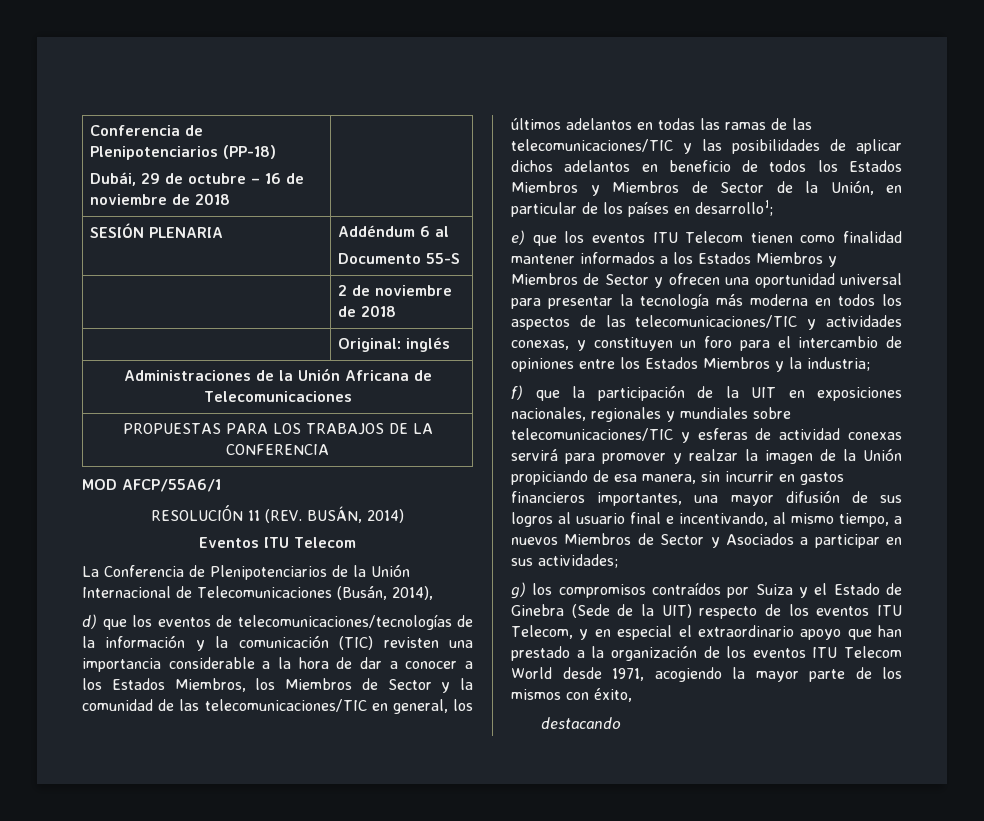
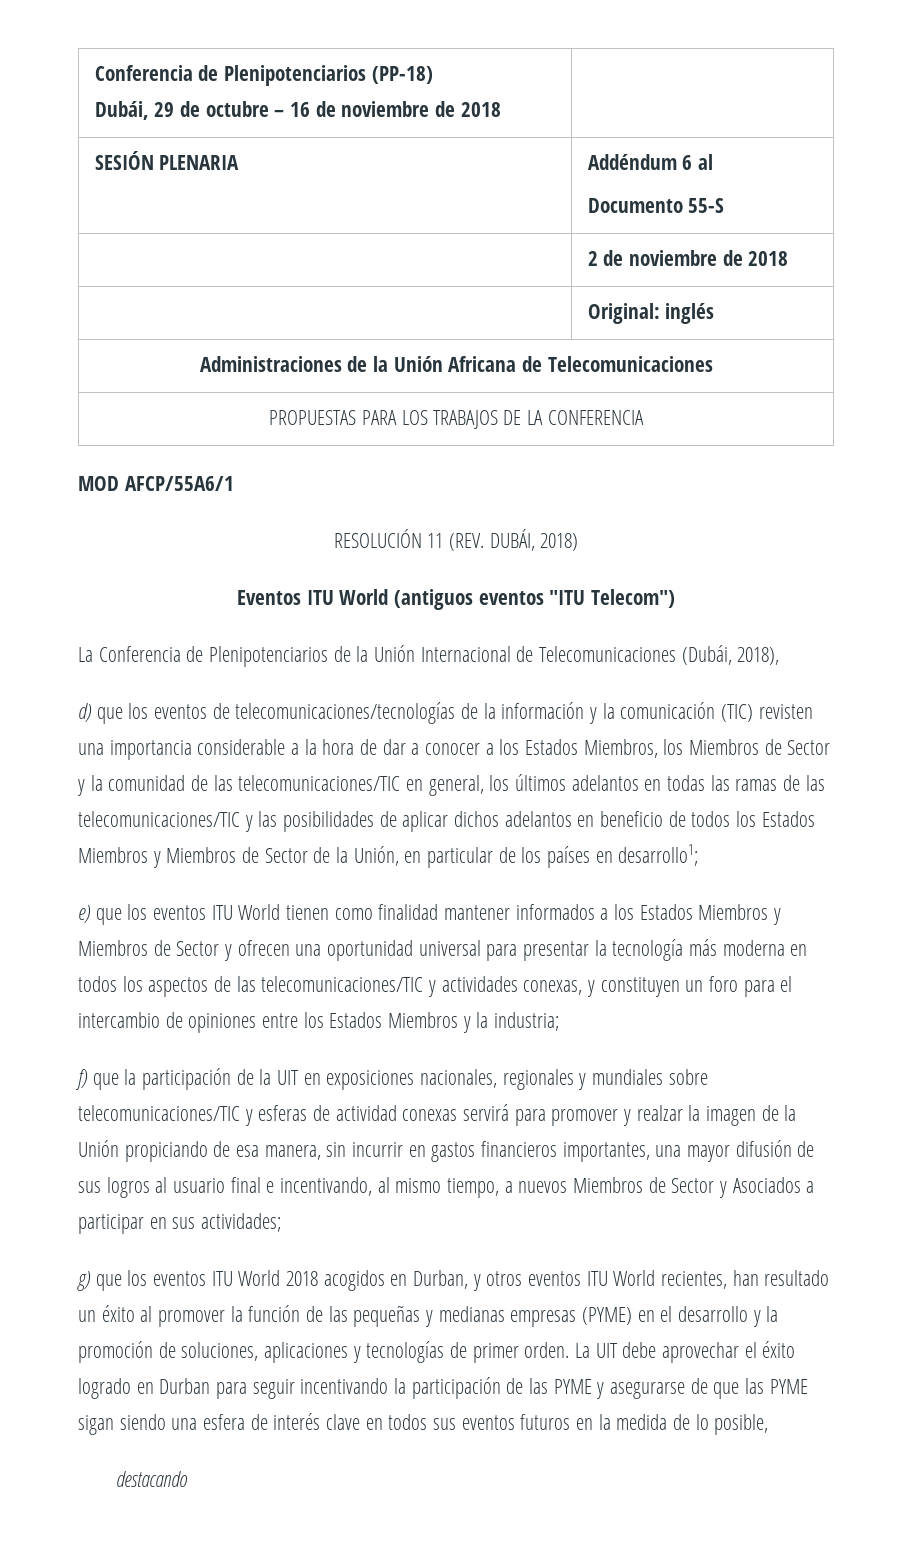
[306,506,404,523] BUSÁN, 2014) -> [489,529,579,551] DUBÁI, 2018)
[294,537,357,548] Telecom -> [339,589,676,610] World (antiguos eventos "ITU Telecom")
[336,586,433,600] (Busán, 2014), -> [681,645,780,665] (Dubái, 2018),
[685,231,744,243] Telecom -> [238,904,281,920] World
[532,582,902,598] [511,604,902,619] [511,625,902,640] [511,645,903,661] [511,667,902,682] [511,688,632,702] los compromisos contraídos por Suiza y el Estado de Ginebra (Sede de la UIT) respecto de los eventos ITU Telecom, y en especial el extraordinario apoyo que han prestado a la organización de los eventos ITU Telecom World desde 1971, acogiendo la mayor parte de los mismos con éxito, -> [95,1270,830,1291] [78,1305,779,1327] [78,1341,796,1363] [78,1377,808,1399] [78,1413,769,1435] que los eventos ITU World 2018 acogidos en Durban, y otros eventos ITU World recientes, han resultado un éxito al promover la función de las pequeñas y medianas empresas (PYME) en el desarrollo y la promoción de soluciones, aplicaciones y tecnologías de primer orden. La UIT debe aprovechar el éxito logrado en Durban para seguir incentivando la participación de las PYME y asegurarse de que las PYME sigan siendo una esfera de interés clave en todos sus eventos futuros en la medida de lo posible,

